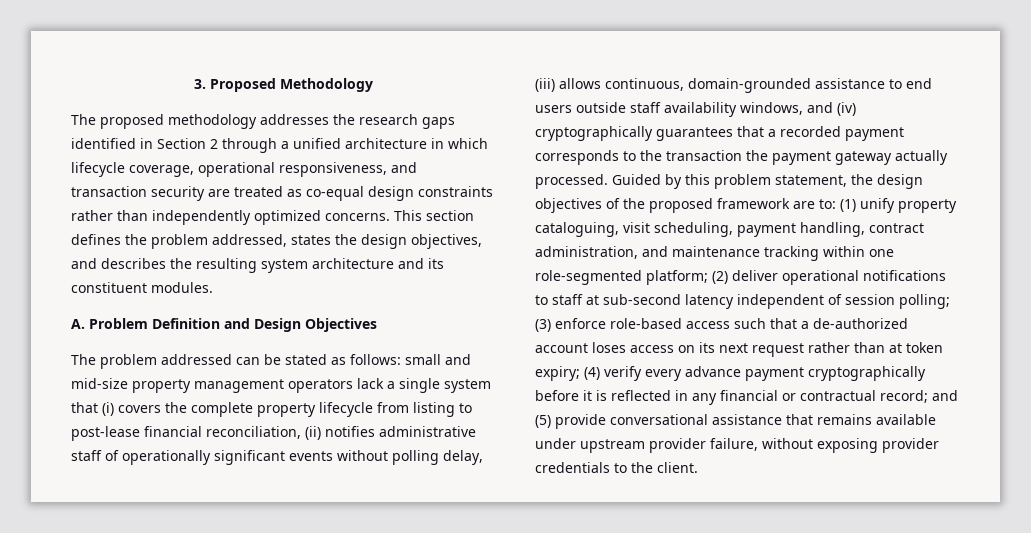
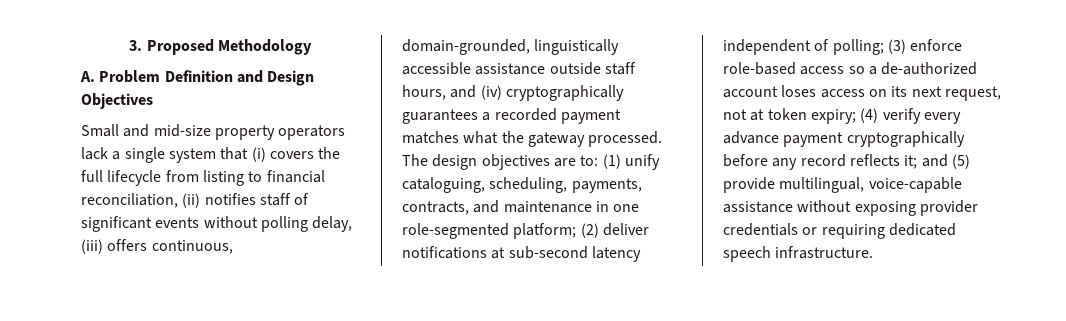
[71,114,455,129] [71,138,488,153] [71,162,417,177] [71,186,493,201] [71,210,474,225] [71,234,482,249] [71,258,444,273] [71,282,213,293] // The proposed methodology addresses the research gaps identified in Section 2 through a unified architecture in which lifecycle coverage, operational responsiveness, and transaction security are treated as co-equal design constraints rather than independently optimized concerns. This section defines the problem addressed, states the design objectives, and describes the resulting system architecture and its constituent modules. -> (312, 47) none
[71,354,441,369] The problem addressed can be stated as follows: small -> [81,124,119,137] Small
[194,379,284,393] management -> (275, 132) none
[191,402,316,417] complete property -> [81,170,103,182] full
[71,426,140,441] post-lease -> (263, 176) none
[379,426,476,437] administrative -> (256, 199) none
[122,450,211,465] operationally -> (310, 199) none
[559,78,932,93] [535,102,803,117] allows continuous, domain-grounded assistance to end users outside staff availability windows, -> [107,239,233,254] [402,39,620,55] [402,62,636,75] [402,85,446,100] offers continuous, domain-grounded, linguistically accessible assistance outside staff hours,
[737,126,764,137] that -> (478, 116) none
[535,150,948,165] [535,174,923,189] [535,198,957,213] [535,222,924,237] [535,246,865,261] corresponds to the transaction the payment gateway actually processed. Guided by this problem statement, the design objectives of the proposed framework are to: (1) unify property cataloguing, visit scheduling, payment handling, contract administration, and maintenance tracking within -> [402,131,663,147] [402,154,660,170] [402,177,642,193] [402,200,609,215] matches what the gateway processed. The design objectives are to: (1) unify cataloguing, scheduling, payments, contracts, and maintenance in
[782,270,946,285] [535,294,583,305] operational notifications to staff -> [402,246,487,259] notifications
[845,294,895,305] session -> (830, 45) none
[734,318,797,329] such that -> [848,66,865,74] so
[752,342,885,357] request rather than -> [944,86,1001,101] [723,109,747,120] request, not
[583,390,958,405] [535,414,936,429] [535,438,939,453] [535,462,698,473] it is reflected in any financial or contractual record; and (5) provide conversational assistance that remains available under upstream provider failure, without exposing provider credentials to the client. -> [772,154,970,170] [723,177,962,193] [723,200,978,216] [723,223,956,239] [723,246,874,262] any record reflects it; and (5) provide multilingual, voice-capable assistance without exposing provider credentials or requiring dedicated speech infrastructure.

